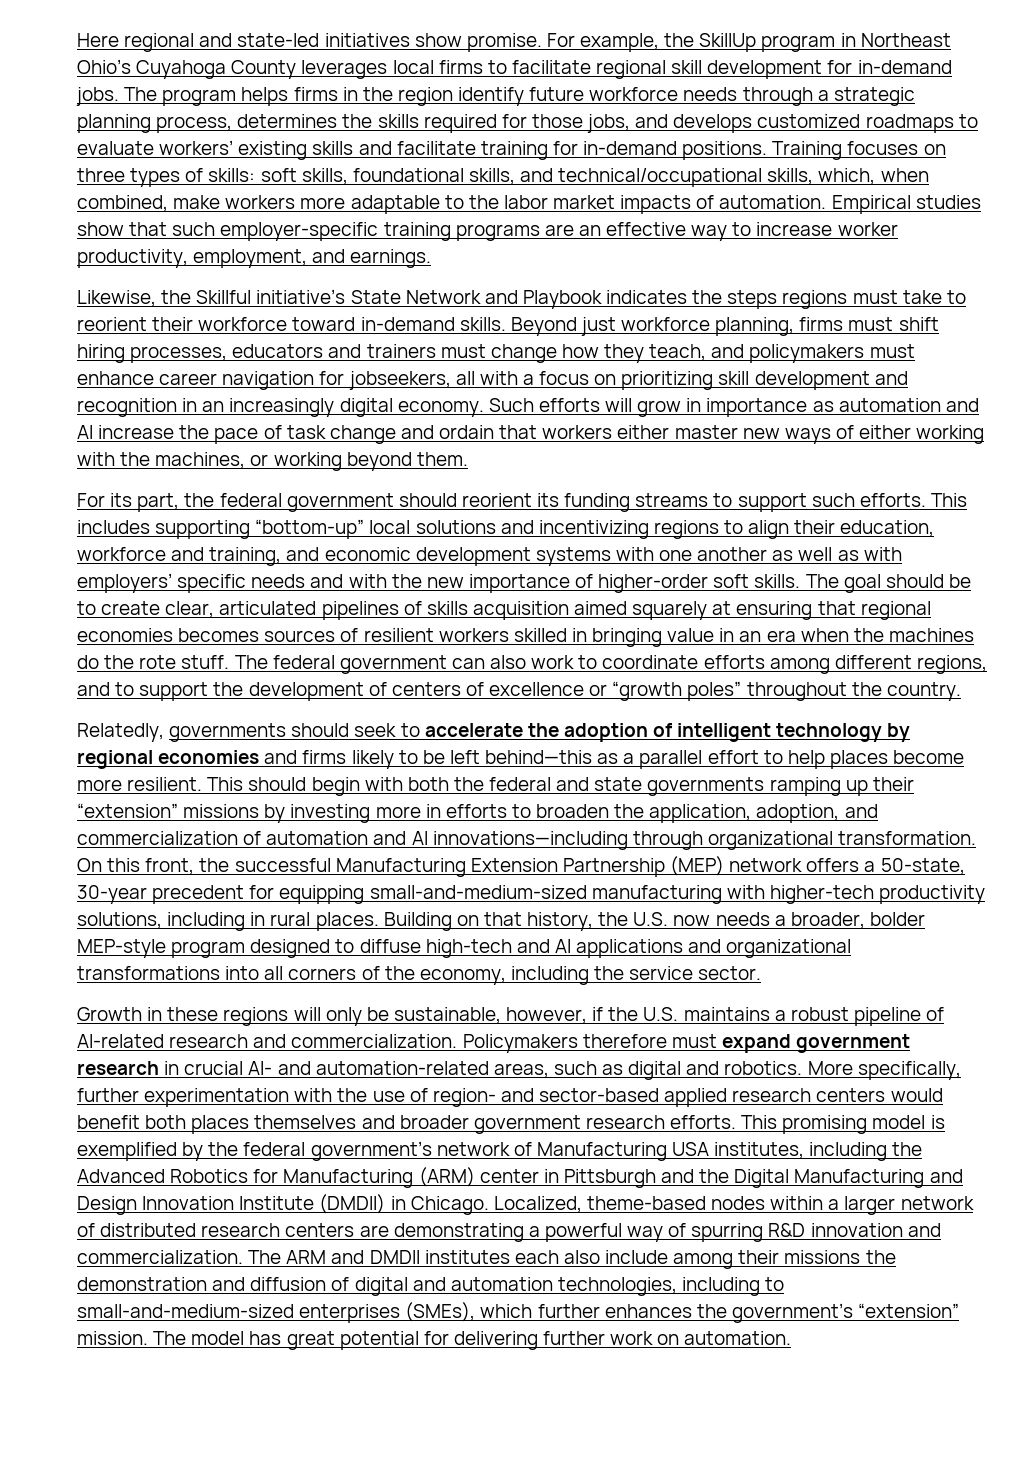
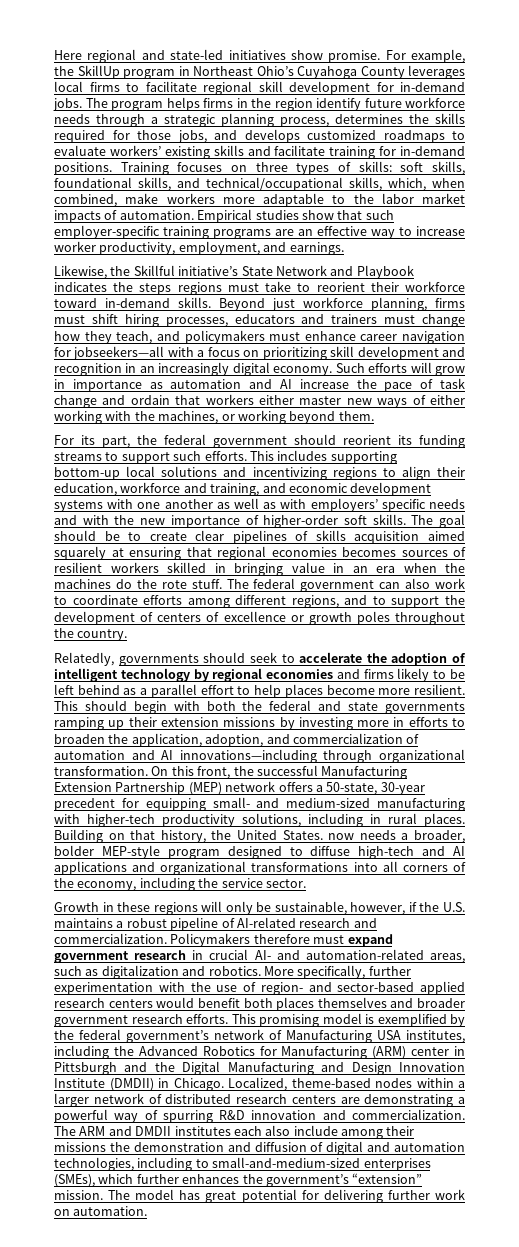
[348,371,475,390] jobseekers, all -> [73,346,165,360] jobseekers—all
[255,519,365,539] “bottom-up” -> [54,467,120,480] bottom-up
[165,601,317,618] clear, articulated -> [195,530,225,541] clear
[612,681,742,701] “growth poles” -> [308,611,390,625] growth poles
[485,750,593,764] behind—this -> [77,685,120,695] behind
[77,803,178,818] “extension” -> [160,717,219,727] extension
[369,885,587,899] small-and-medium-sized -> [212,797,371,808] small- and medium-sized
[633,912,669,926] U.S. -> [236,830,323,840] United States.
[628,1061,682,1080] digital -> [101,965,179,979] digitalization

